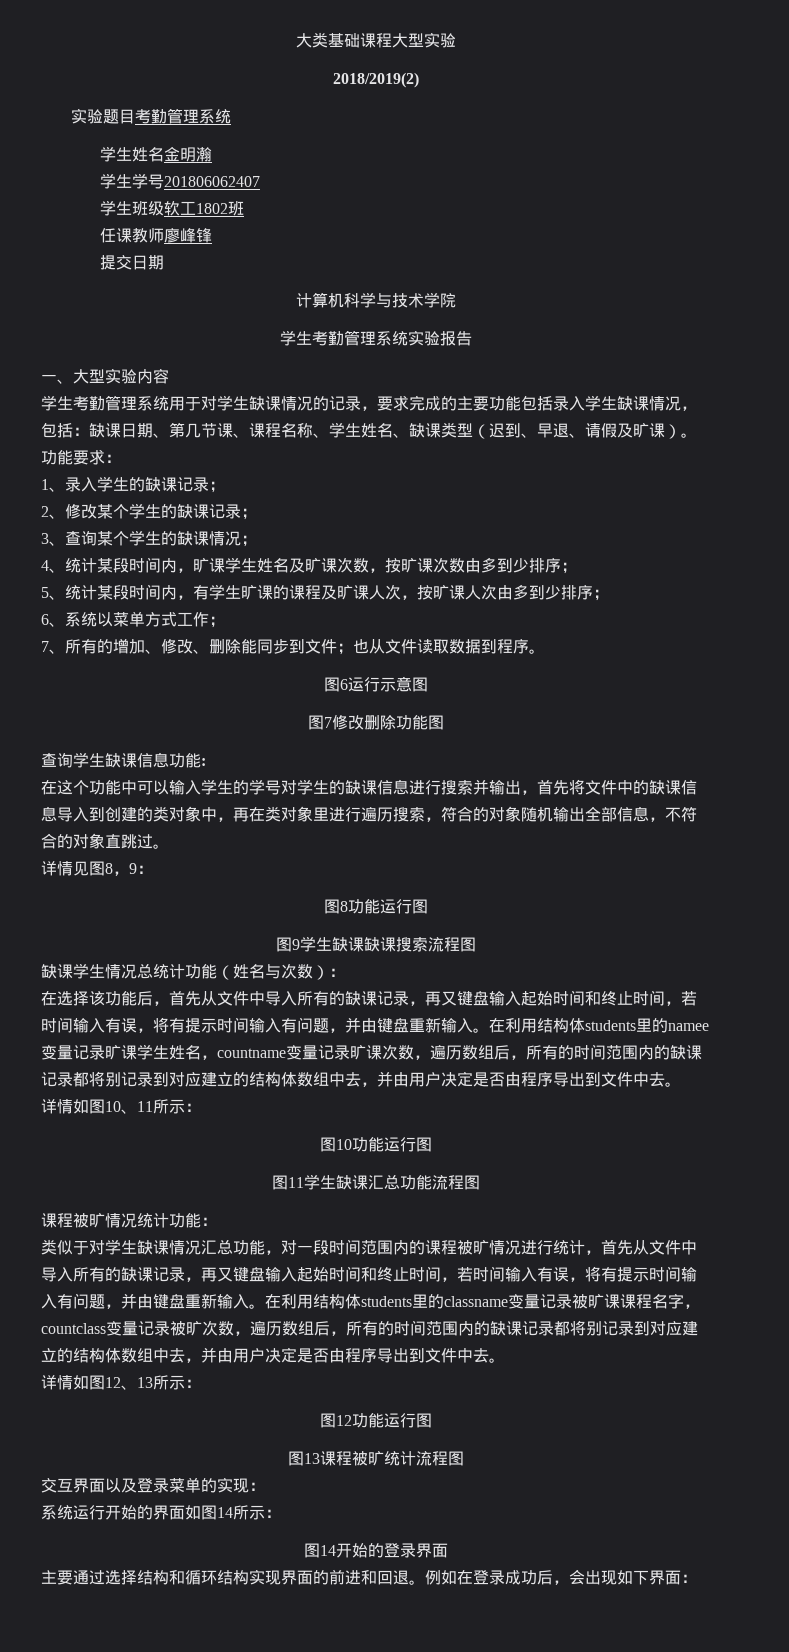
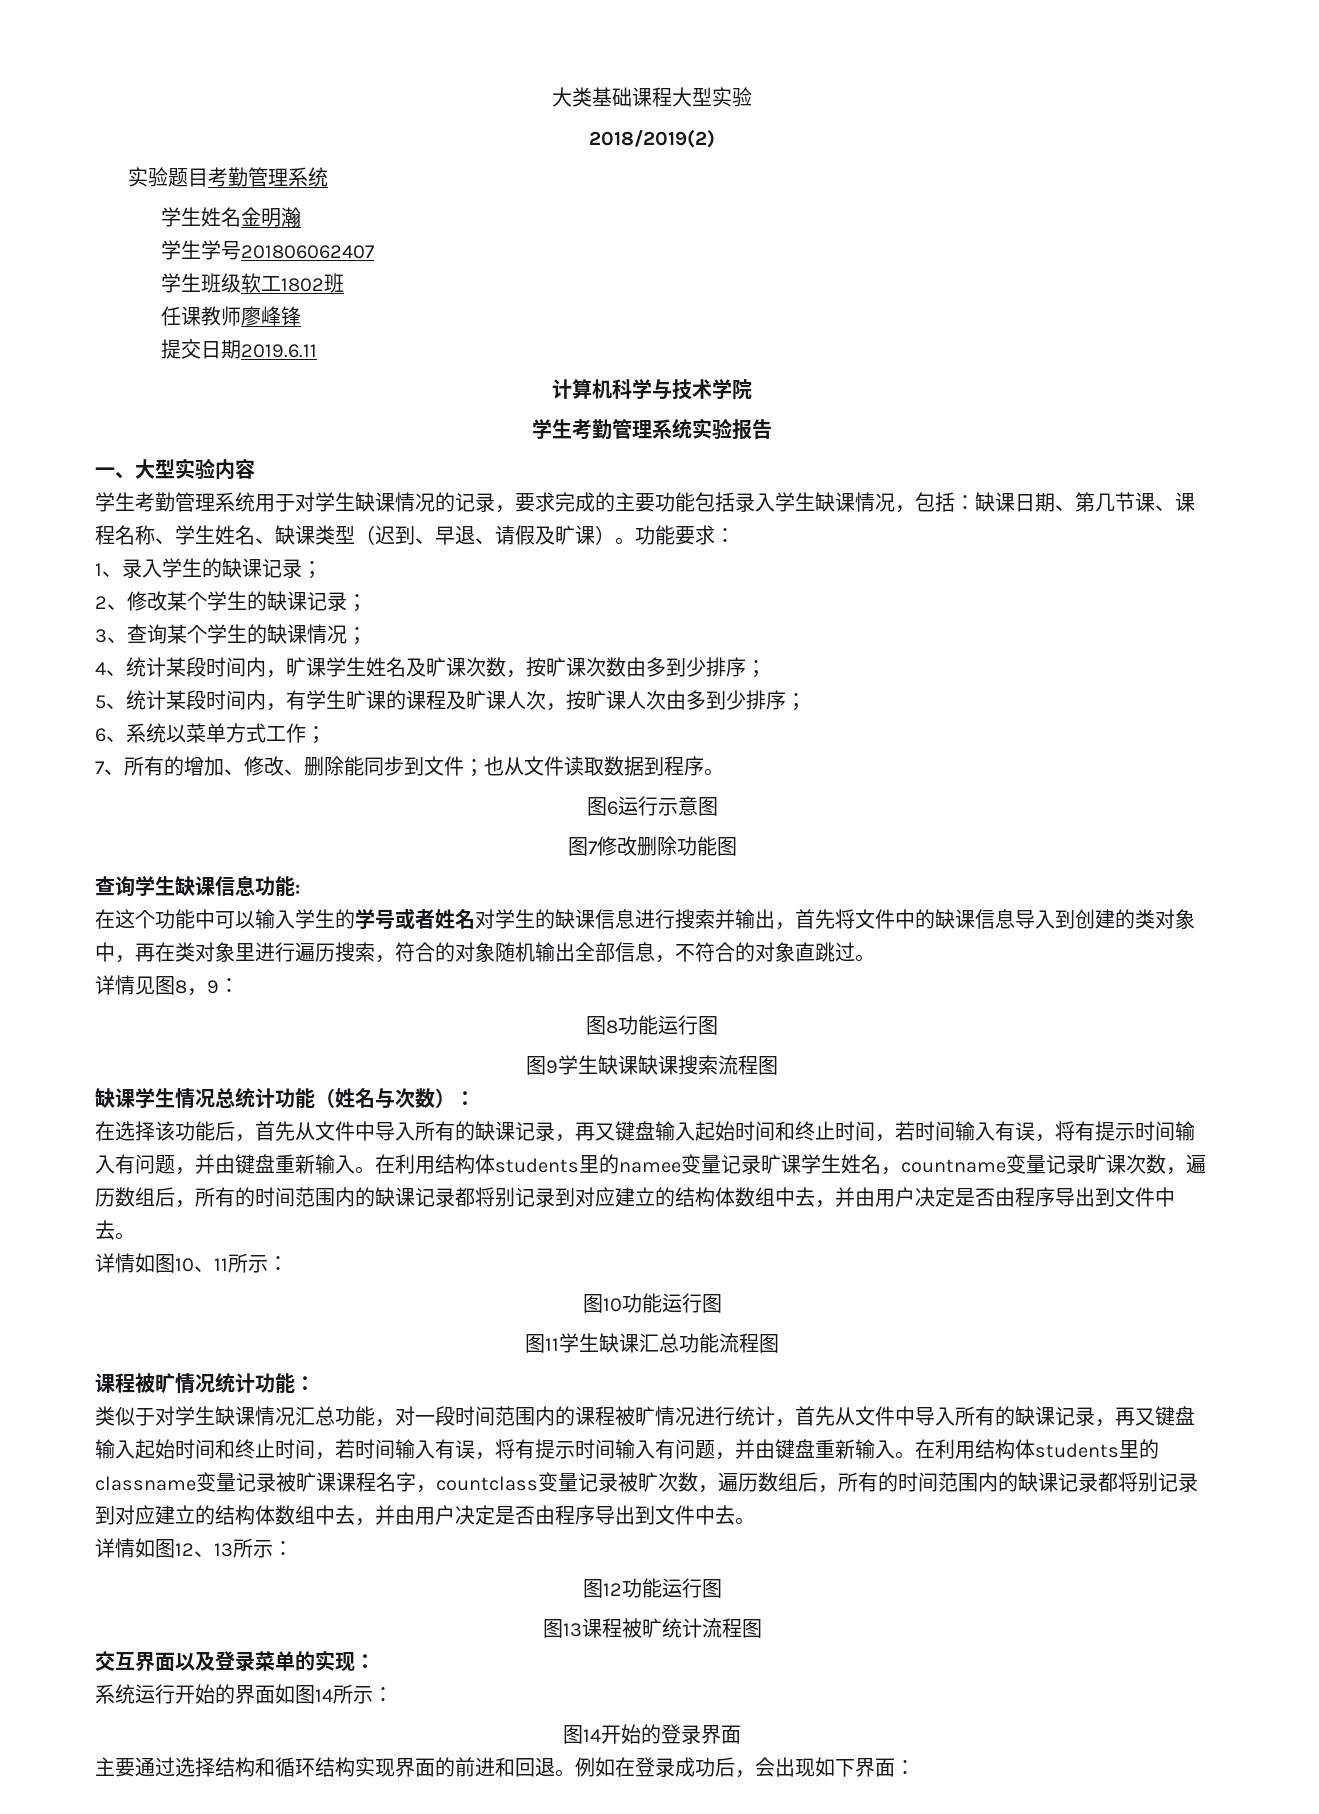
(165, 262) none -> [240,344,317,358] 2019.6.11
(281, 787) none -> [395,908,475,930] 或者姓名

